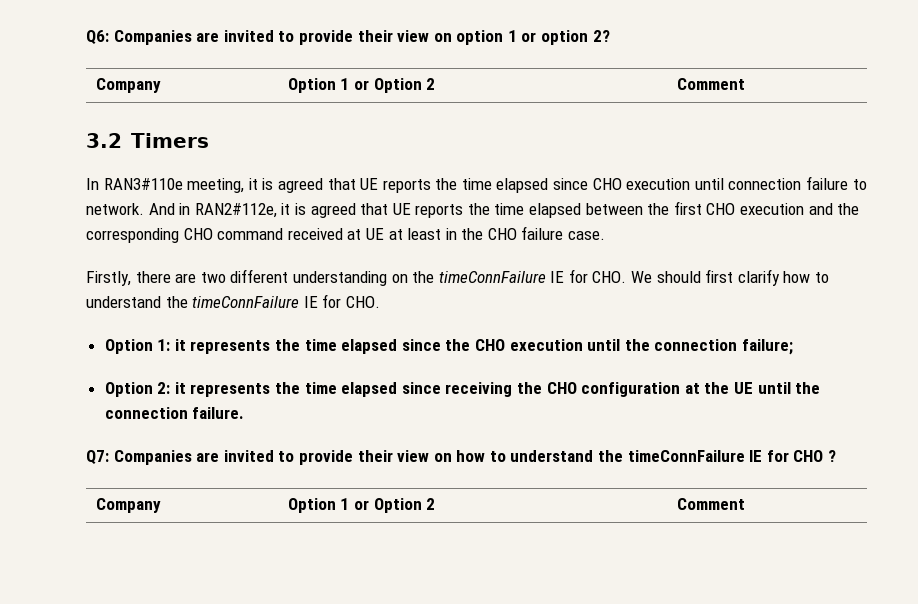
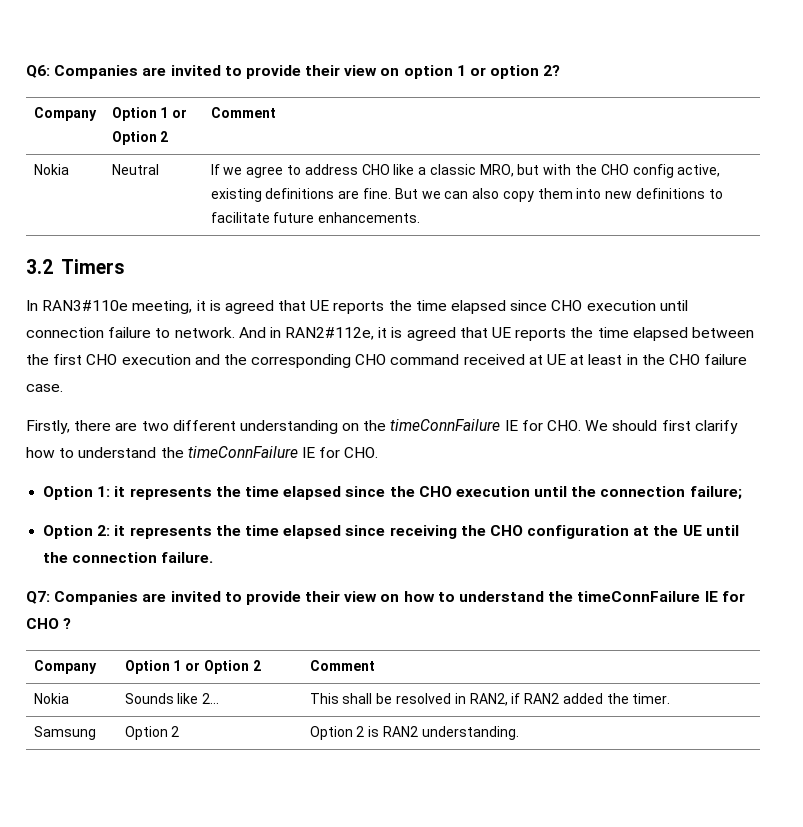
(745, 84) none -> [33,164,69,175] [111,164,159,175] [210,164,721,178] [210,188,723,202] [210,212,421,223] // Nokia | Neutral | If we agree to address CHO like a classic MRO, but with the CHO config active, existing definitions are fine. But we can also copy them into new definitions to facilitate future enhancements.
(745, 504) none -> [33,693,69,704] [124,693,220,704] [309,693,671,706] [33,726,96,740] [124,726,180,740] [309,726,519,740] // Nokia | Sounds like 2… | This shall be resolved in RAN2, if RAN2 added the timer. // Samsung | Option 2 | Option 2 is RAN2 understanding.

